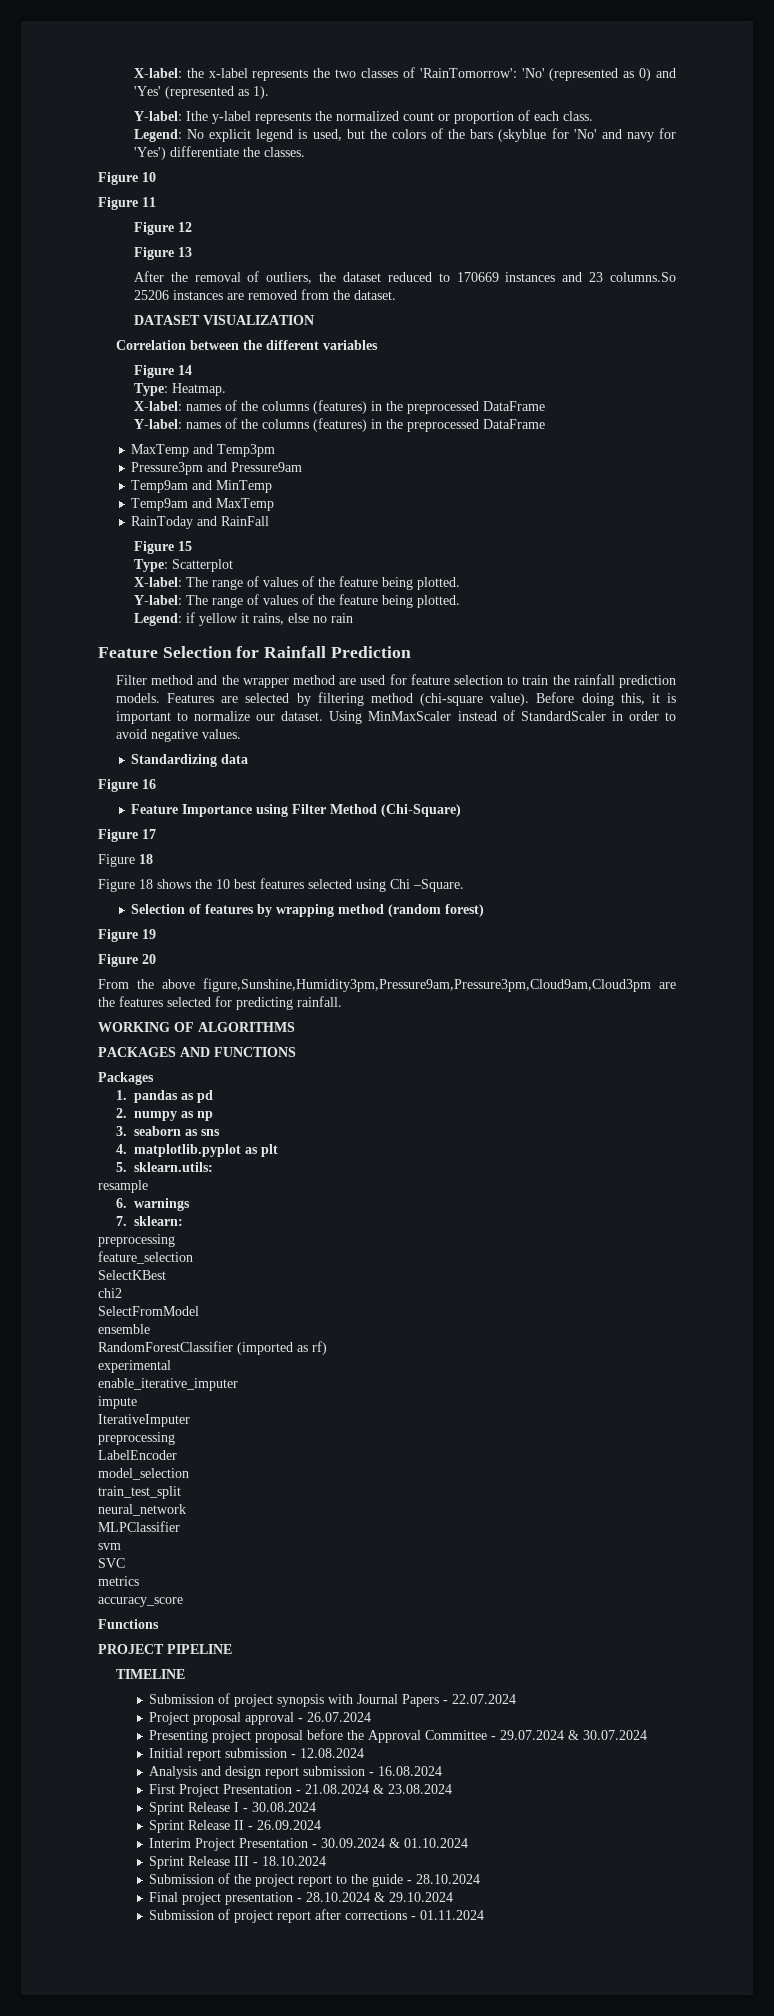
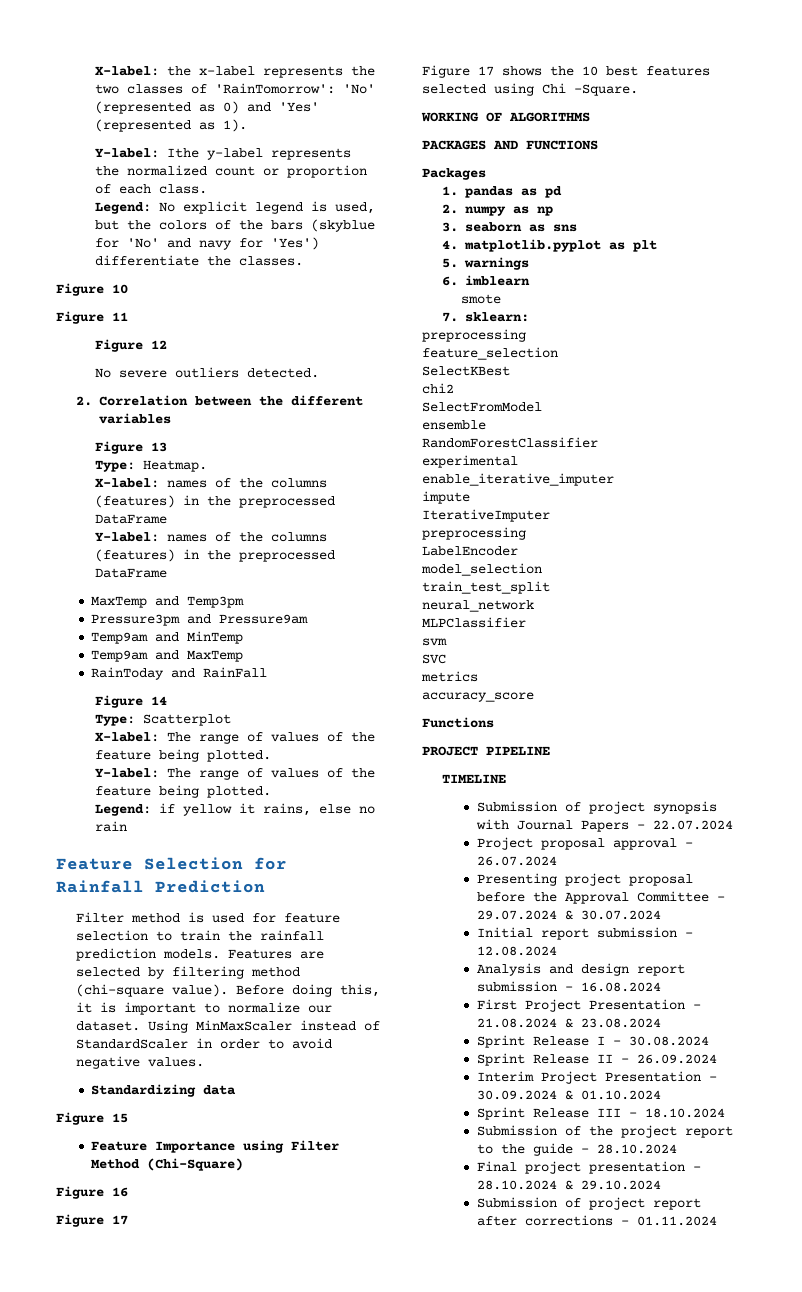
[133,247,192,260] [133,271,676,284] [133,289,396,300] [133,315,314,325] Figure 13 // After the removal of outliers, the dataset reduced to 170669 instances and 23 columns.So 25206 instances are removed from the dataset. // DATASET VISUALIZATION // -> [95,367,320,378] [75,396,92,406] No severe outliers detected. // 2.
[177,365,192,375] 14 -> [151,442,168,452] 13
[177,541,192,551] 15 -> [151,696,168,705] 14
[197,675,357,688] and the wrapper method are -> [187,912,204,923] is
[142,779,156,789] 16 -> [112,1113,128,1123] 15
(462, 810) none -> [56,1186,128,1199] // Figure 16
[139,854,153,864] [98,879,153,892] 18 // Figure 18 -> [478,66,494,76] 17
[131,904,485,917] [98,929,156,942] [98,954,156,967] [98,978,676,992] [98,996,342,1010] // Selection of features by wrapping method (random forest) // Figure 19 // Figure 20 // From the above figure,Sunshine,Humidity3pm,Pressure9am,Pressure3pm,Cloud9am,Cloud3pm are the features selected for predicting rainfall. -> (638, 90) none
[133,1162,213,1172] [98,1180,148,1193] sklearn.utils: // resample -> [463,257,529,270] warnings
[133,1198,190,1211] warnings -> [464,275,530,286] [461,294,502,304] imblearn // smote
[237,1341,327,1355] (imported as rf) -> (598, 442) none

